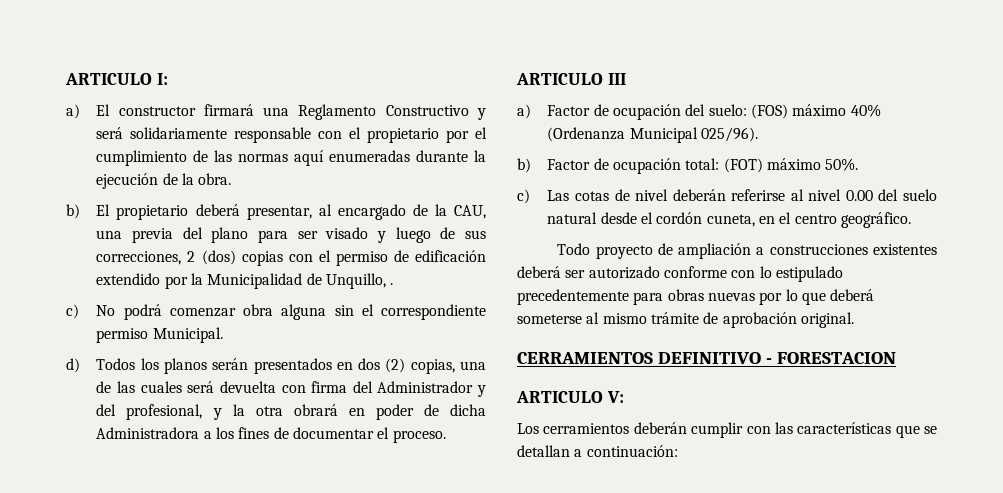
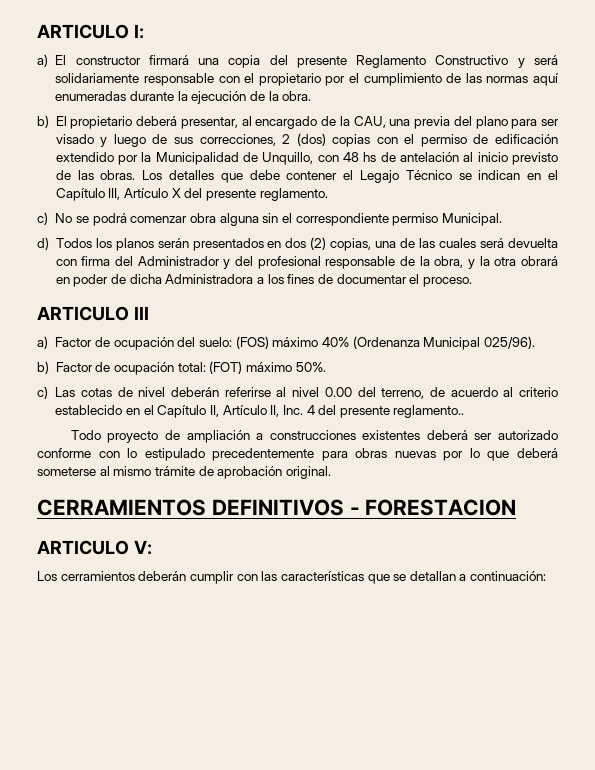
(290, 111) none -> [228,55,347,68] copia del presente
[390,283,394,285] . -> [317,152,559,165] [55,170,559,183] [55,188,328,201] con 48 hs de antelación al inicio previsto de las obras. Los detalles que debe contener el Legajo Técnico se indican en el Capítulo III, Artículo X del presente reglamento.
(116, 310) none -> [75,216,89,223] se
[126,404,203,420] profesional, -> [257,256,464,269] profesional responsable de la obra,
[903,189,937,201] [547,212,911,228] suelo natural desde el cordón cuneta, en el centro geográfico. -> [381,387,559,399] [55,405,465,418] terreno, de acuerdo al criterio establecido en el Capítulo II, Artículo II, Inc. 4 del presente reglamento..
[657,352,761,364] DEFINITIVO -> [211,499,344,516] DEFINITIVOS

